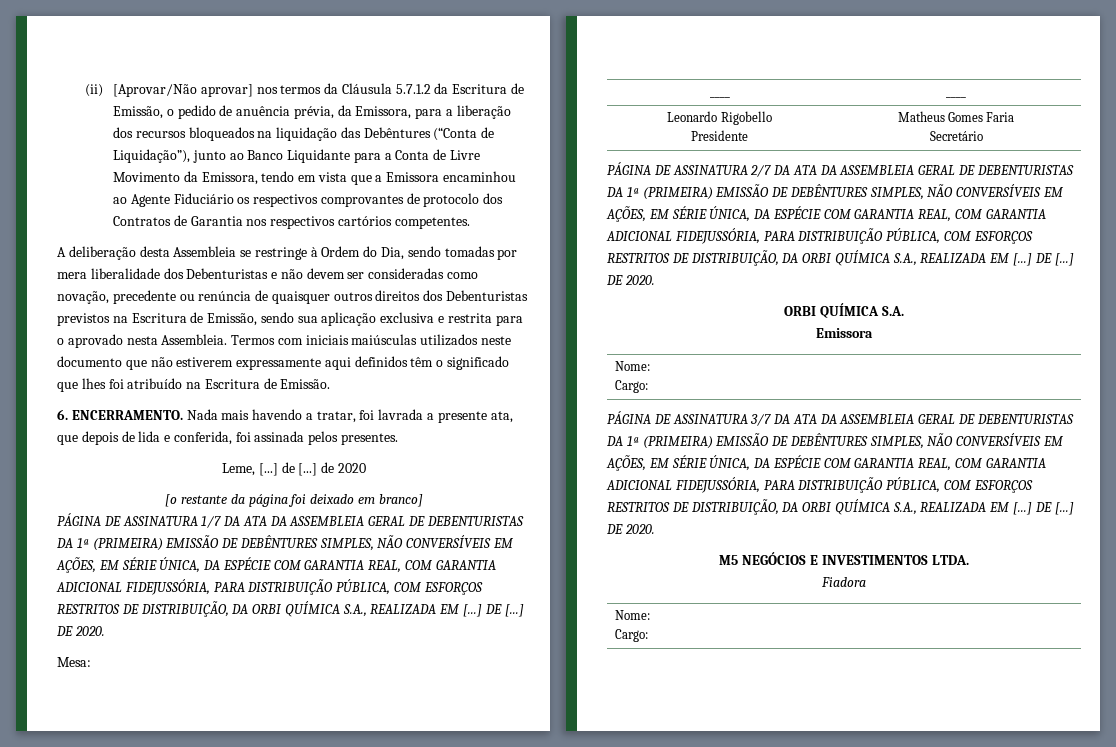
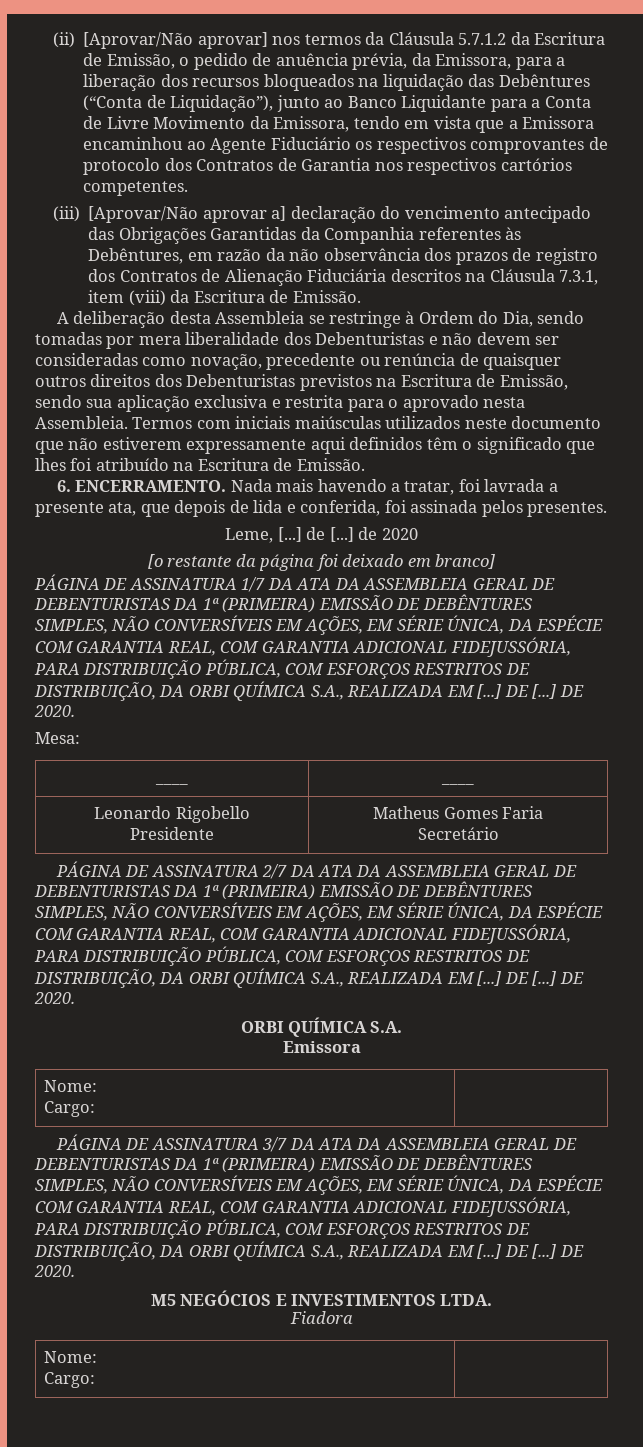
(470, 223) none -> [53,206,592,223] [88,227,522,244] [88,248,598,265] [88,269,599,286] [88,290,361,306] // (iii) [Aprovar/Não aprovar a] declaração do vencimento antecipado das Obrigações Garantidas da Companhia referentes às Debêntures, em razão da não observância dos prazos de registro dos Contratos de Alienação Fiduciária descritos na Cláusula 7.3.1, item (viii) da Escritura de Emissão.

